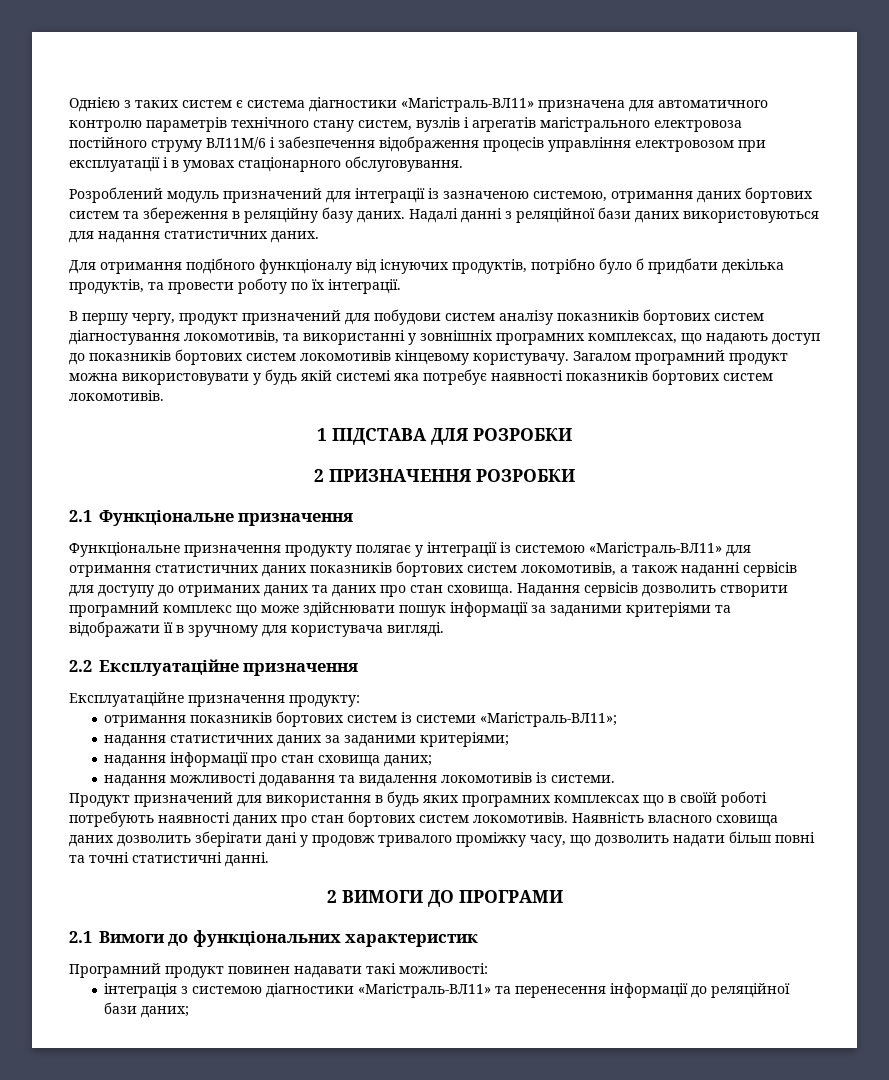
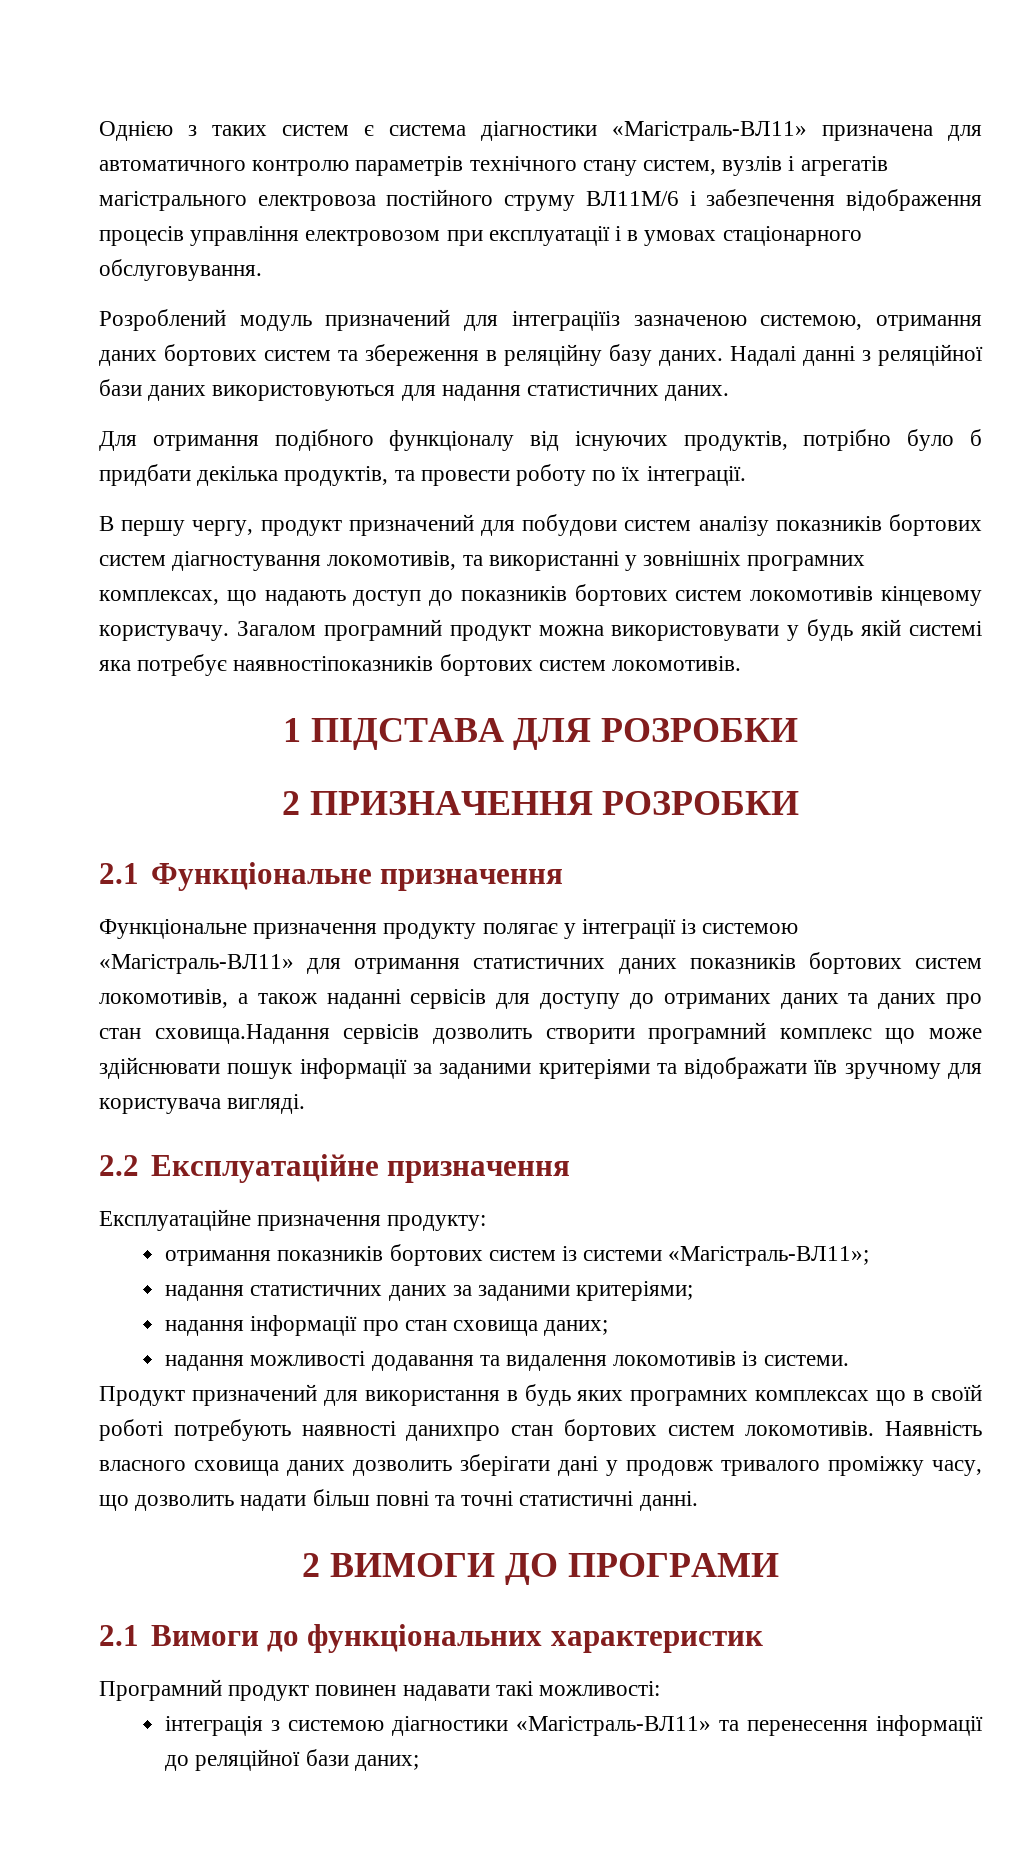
[355,188,439,203] інтеграції із -> [511,311,620,331] інтеграціїіз
[491,370,648,381] наявності показників -> [233,656,434,671] наявностіпоказників
[447,583,580,597] сховища. Надання -> [154,1024,330,1044] сховища.Надання
[164,622,184,633] її в -> [814,1059,838,1074] їїв
[233,815,307,827] даних про -> [406,1425,501,1441] данихпро

